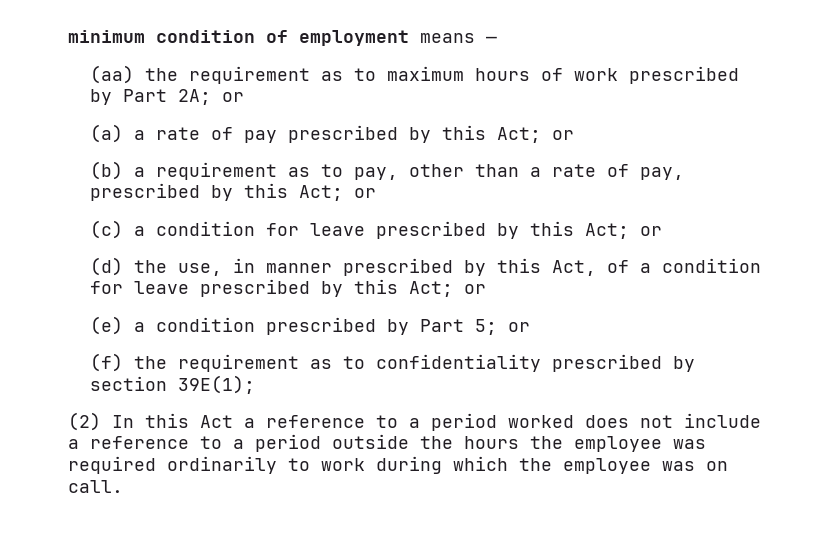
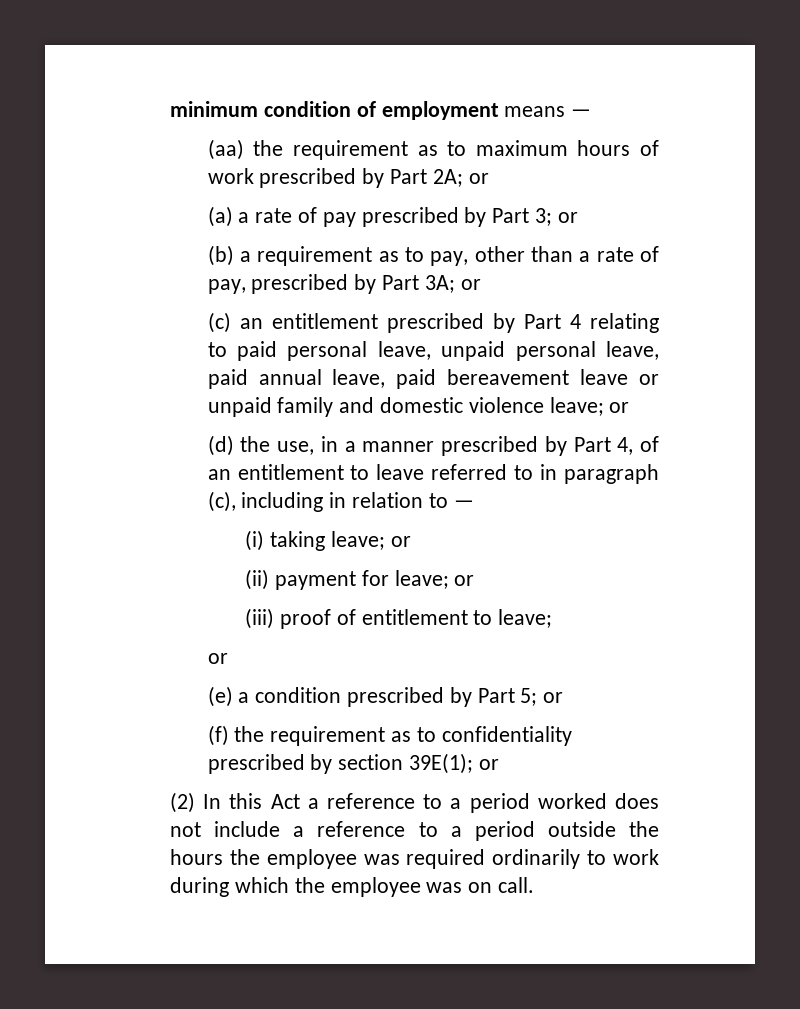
[442,125,542,143] this Act; -> [492,208,553,226] Part 3;
[244,183,344,201] this Act; -> [382,275,455,293] Part 3A;
[134,221,630,239] a condition for leave prescribed by this Act; -> [239,313,659,333] [207,341,659,361] [207,369,659,389] [207,397,604,417] an entitlement prescribed by Part 4 relating to paid personal leave, unpaid personal leave, paid annual leave, paid bereavement leave or unpaid family and domestic violence leave;
(256, 265) none -> [344,441,356,452] a
[497,258,762,276] [90,279,454,297] this Act, of a condition for leave prescribed by this Act; -> [573,436,659,455] [207,464,659,484] [207,491,474,512] [245,530,411,551] [245,569,475,590] [245,608,553,629] Part 4, of an entitlement to leave referred to in paragraph (c), including in relation to — // (i) taking leave; or // (ii) payment for leave; or // (iii) proof of entitlement to leave; //
(256, 384) none -> [478,759,499,770] or

